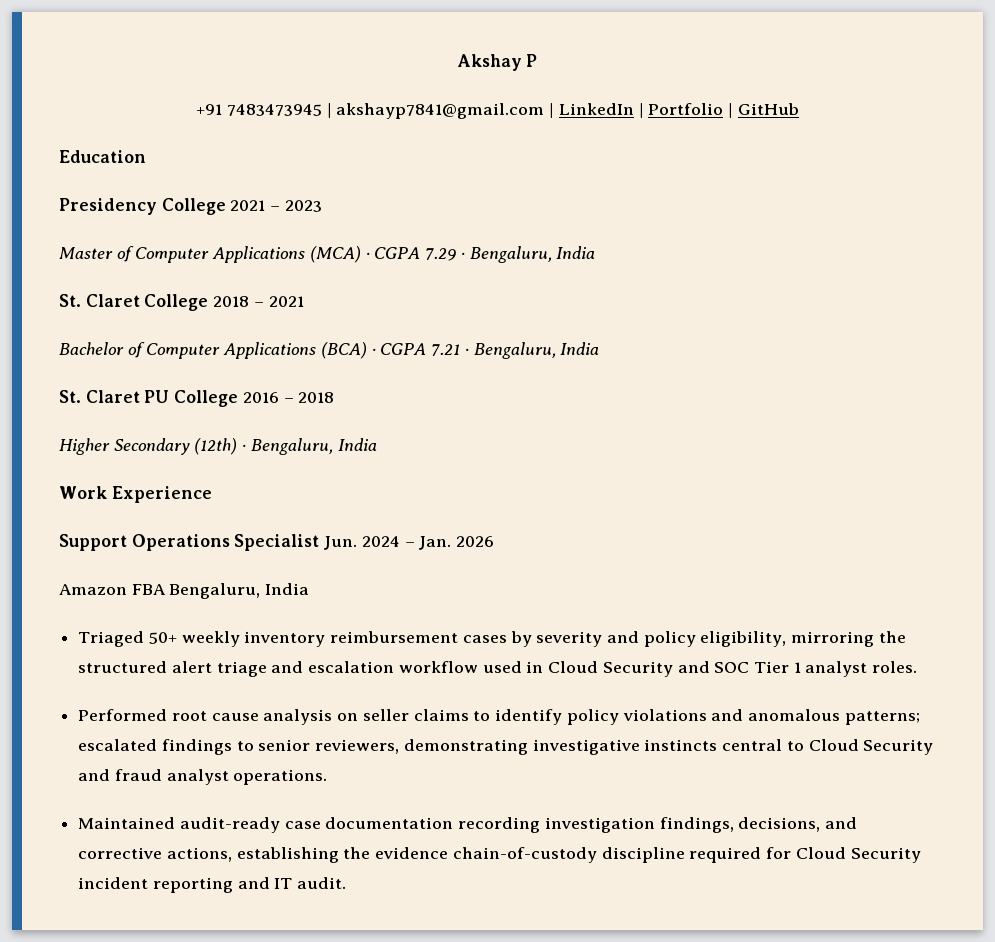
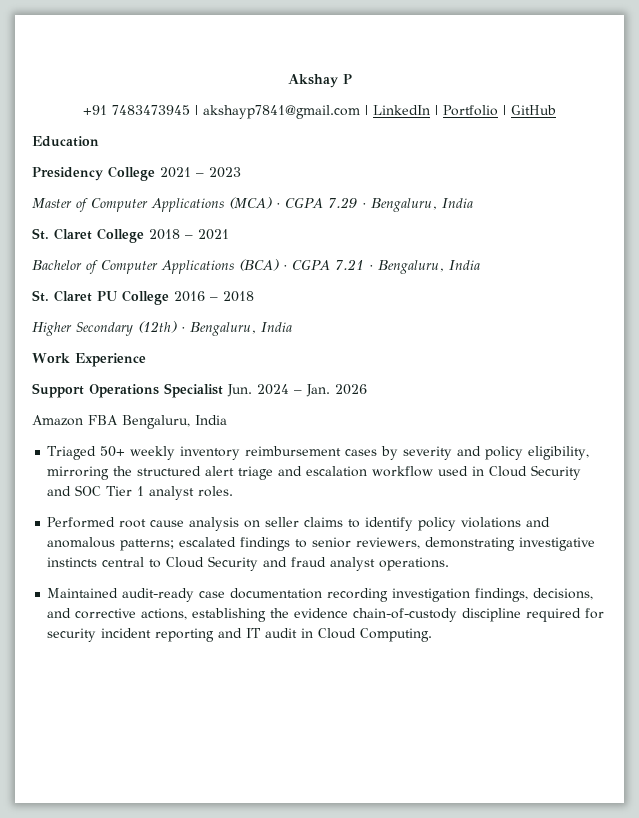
[795,847,921,863] Cloud Security -> [47,628,97,642] security
[297,877,347,889] audit. -> [265,628,433,642] audit in Cloud Computing.

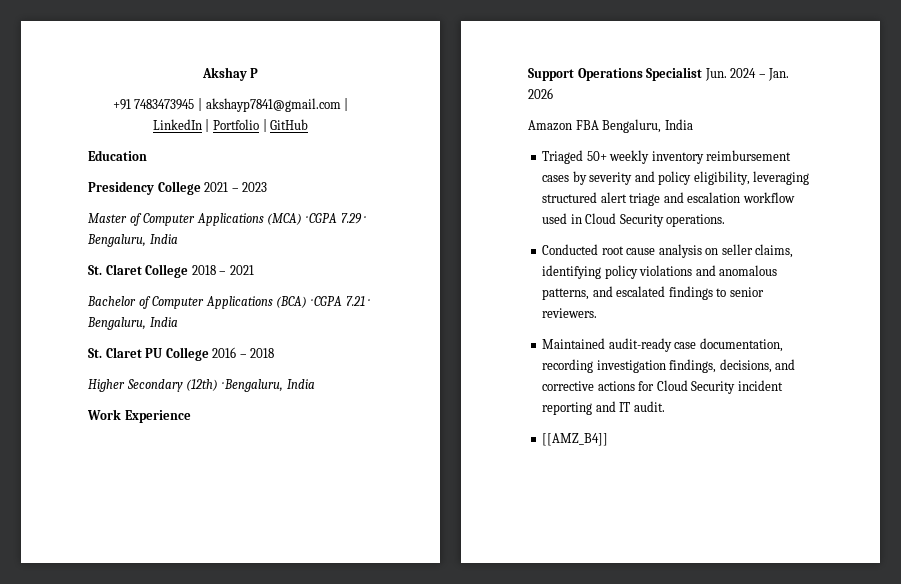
[47,466,133,480] mirroring the -> [753,171,810,185] leveraging
[47,485,234,500] [47,517,116,528] and SOC Tier 1 analyst roles. // Performed -> [666,214,726,227] [542,244,599,255] operations. // Conducted
[304,517,414,531] claims to identify -> [755,244,794,258] [542,265,602,279] claims, identifying
[120,539,175,551] patterns; -> [542,286,613,300] patterns, and
[356,537,596,551] [47,556,450,571] reviewers, demonstrating investigative instincts central to Cloud Security and fraud analyst operations. -> [542,308,598,318] reviewers.
[230,588,323,599] documentation -> [699,338,783,352] documentation,
[141,608,605,622] [47,628,433,642] actions, establishing the evidence chain-of-custody discipline required for security incident reporting and IT audit in Cloud Computing. -> [597,380,783,394] [542,401,665,415] [542,433,609,446] actions for Cloud Security incident reporting and IT audit. // [[AMZ_B4]]

